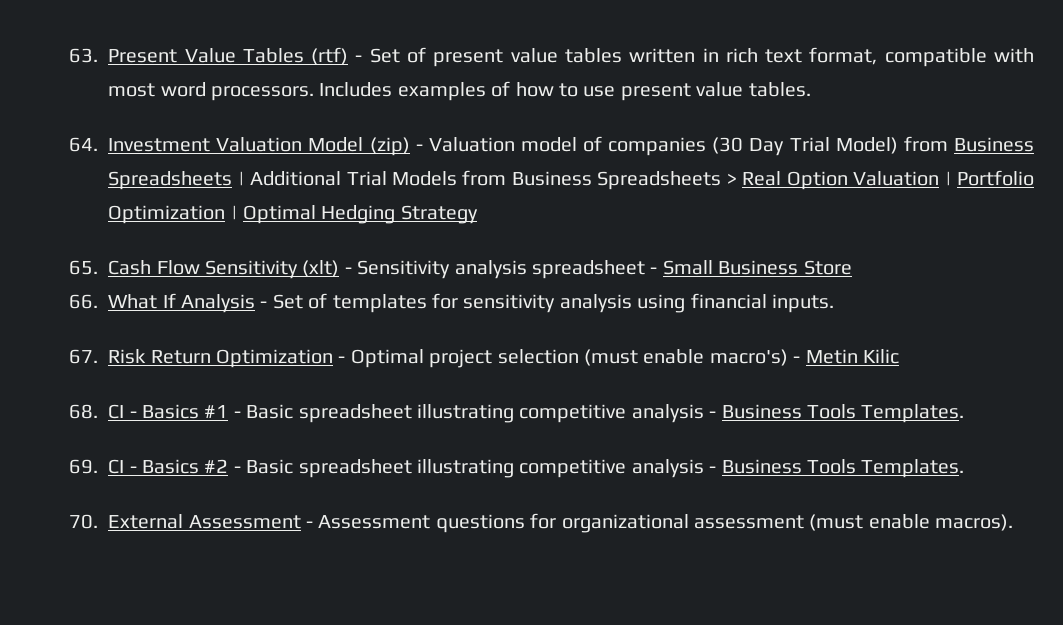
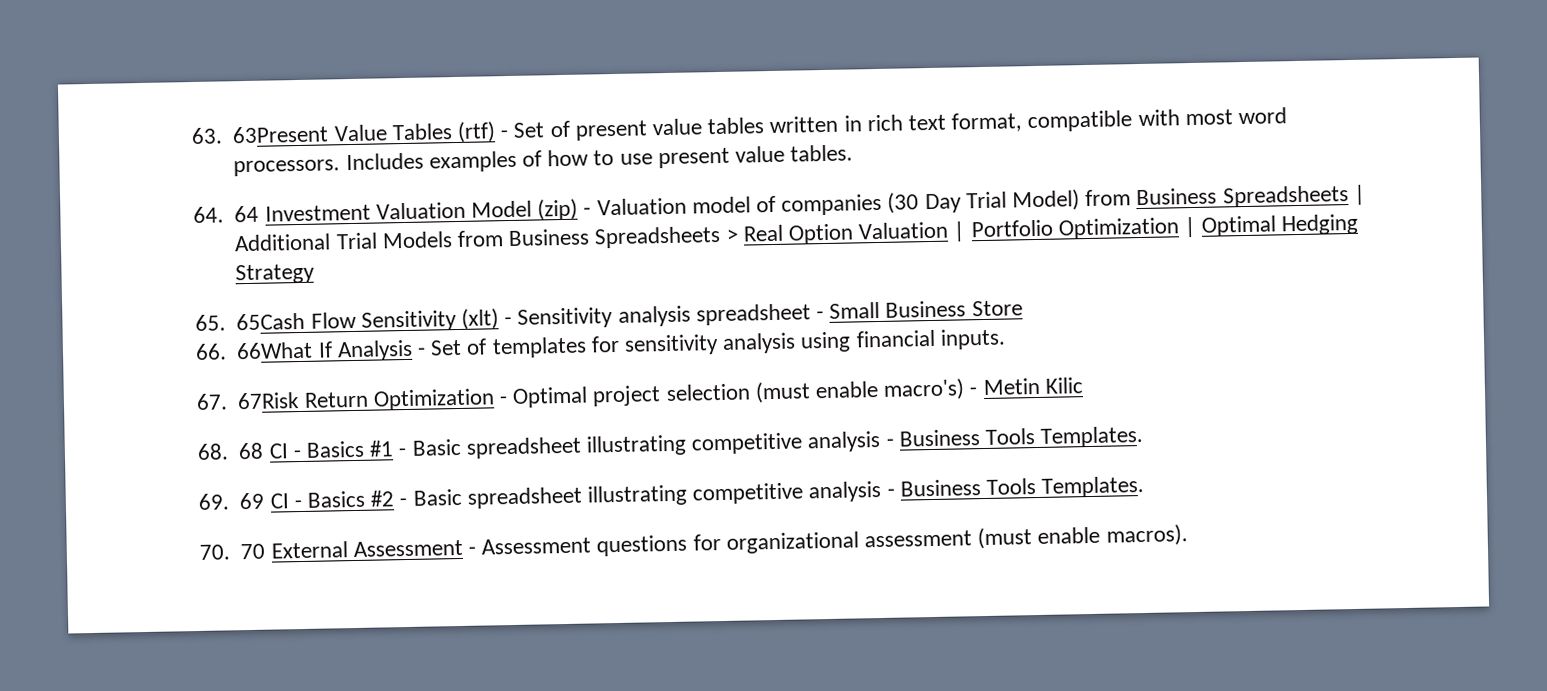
[108,49,178,63] Present -> [232,125,330,144] 63Present
(99, 144) none -> [234,205,260,223] 64
[108,260,152,275] Cash -> [236,312,306,331] 65Cash
[108,294,158,309] What -> [236,341,314,360] 66What
[108,349,147,364] Risk -> [237,392,301,410] 67Risk
(99, 411) none -> [238,442,265,460] 68
(99, 466) none -> [239,492,266,510] 69
(99, 521) none -> [240,543,266,560] 70

